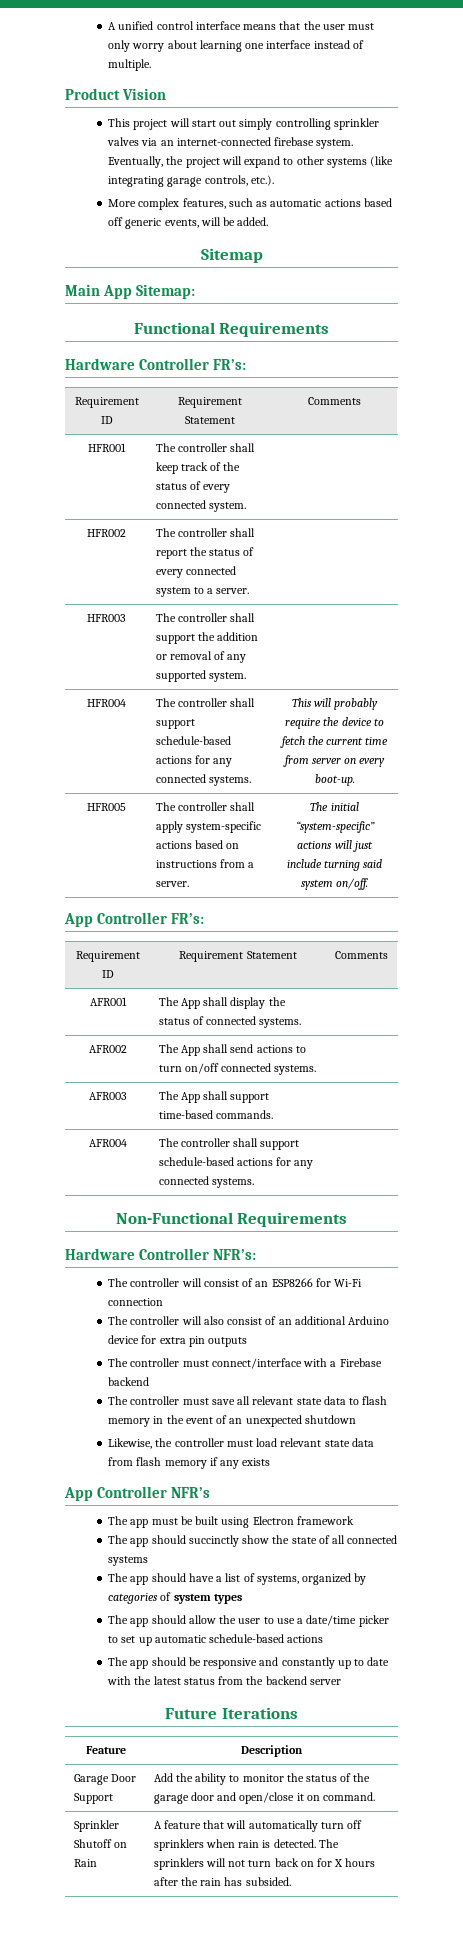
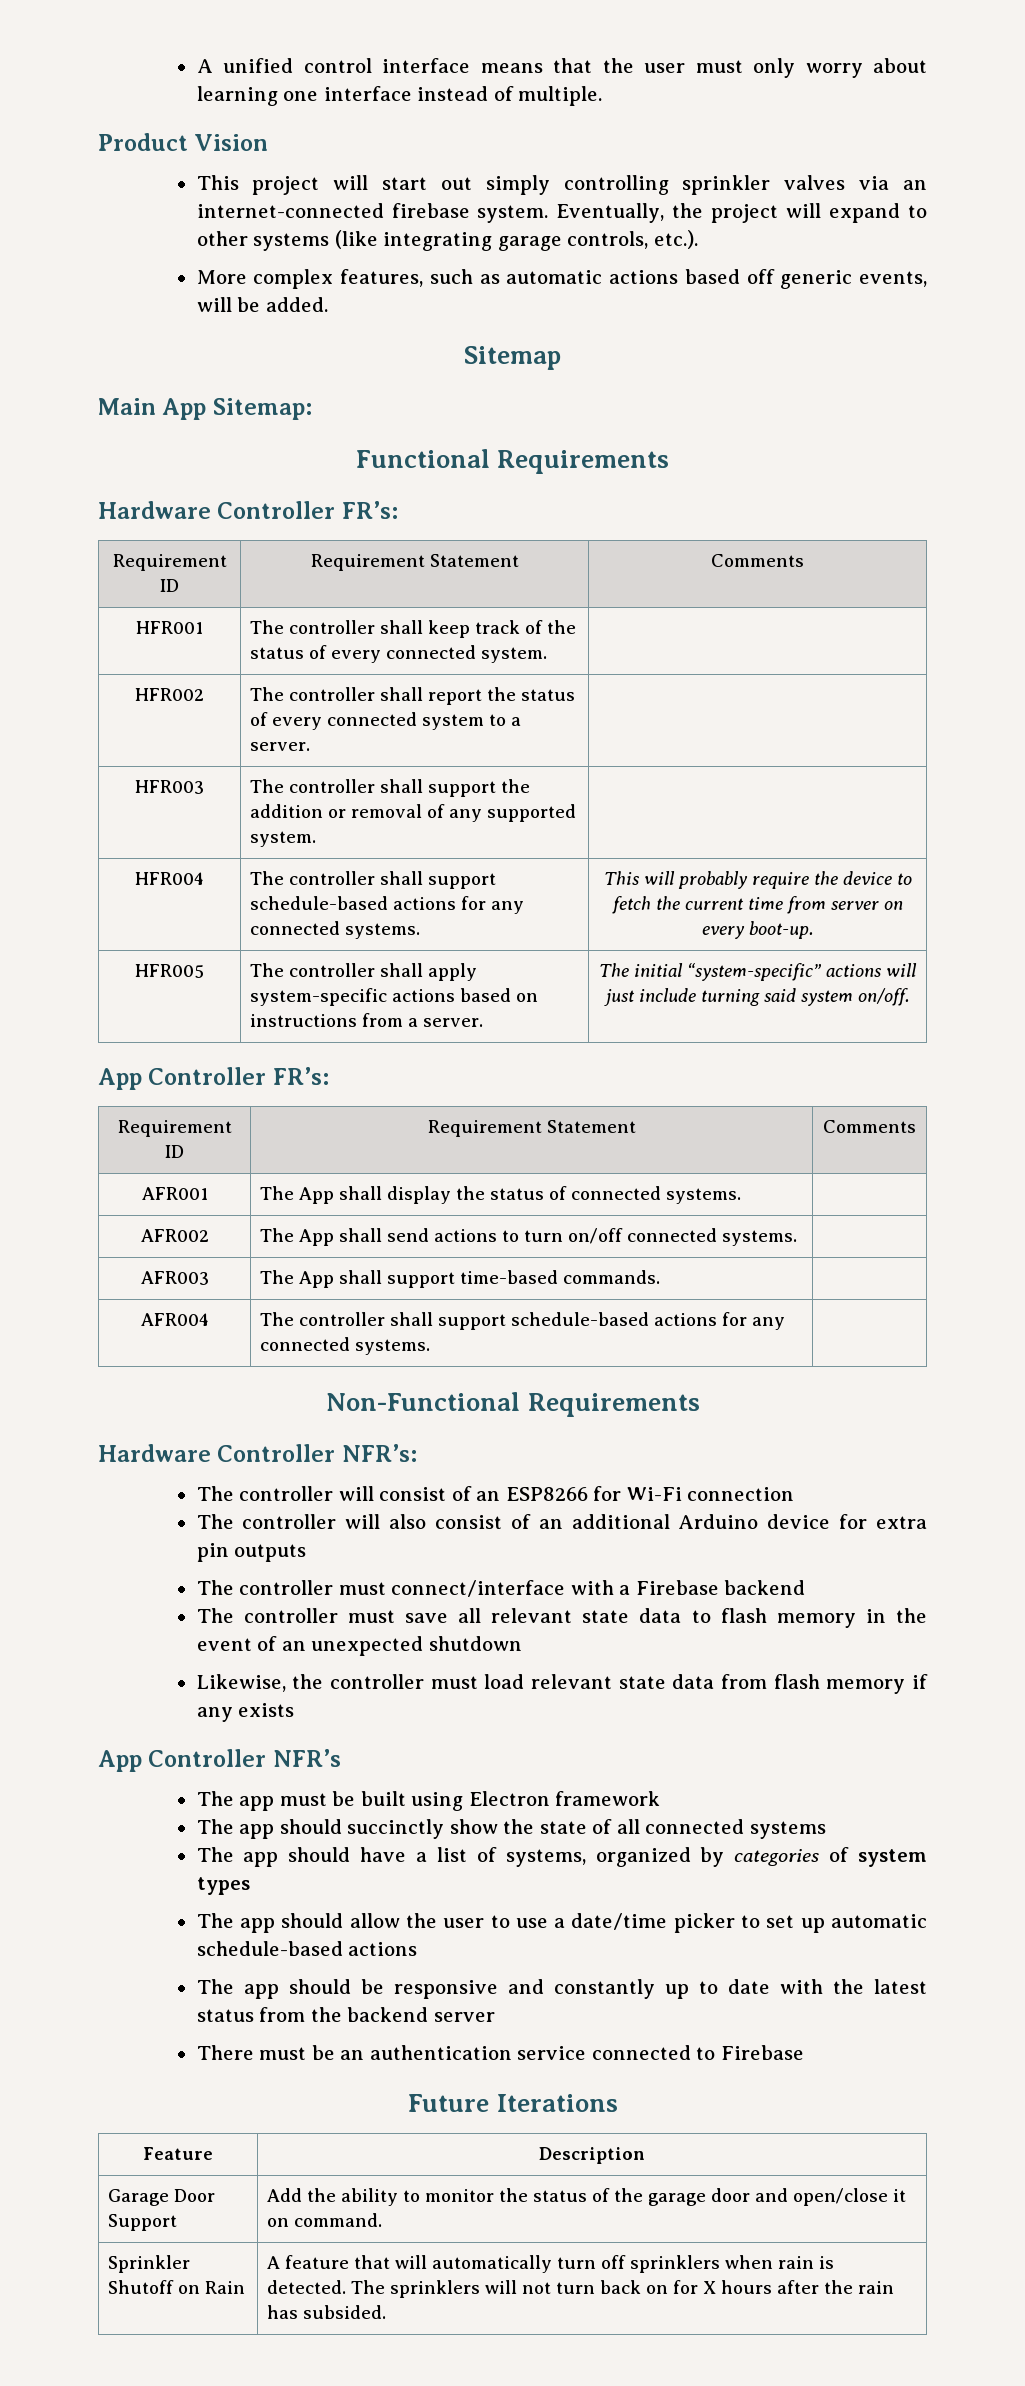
(341, 1682) none -> [196,2045,804,2060] // There must be an authentication service connected to Firebase

